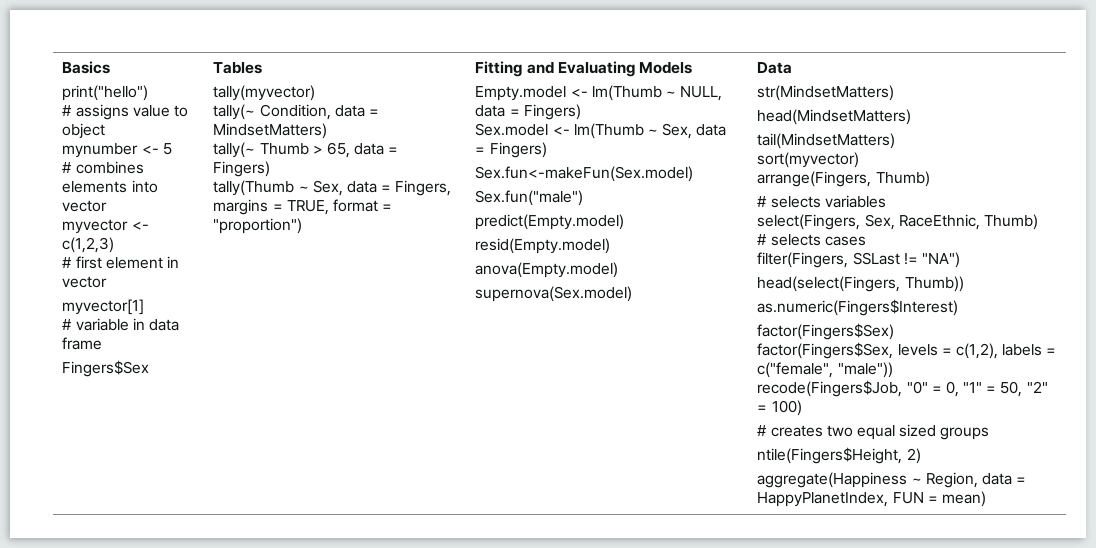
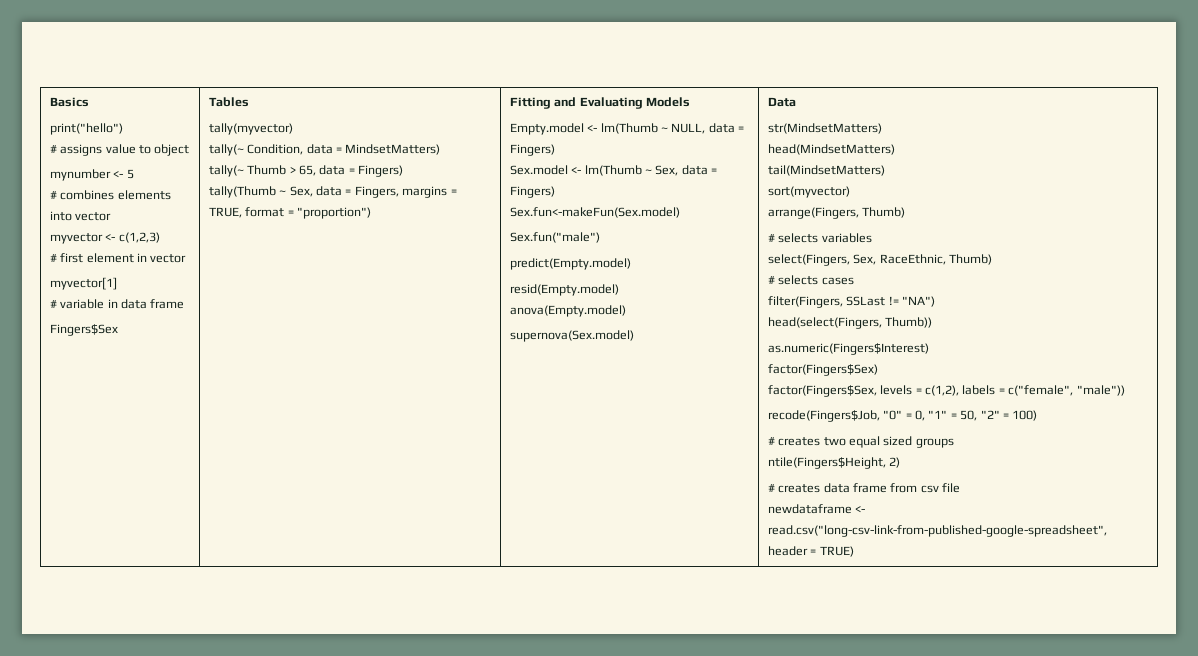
[757,472,1027,488] [757,491,986,507] aggregate(Happiness ~ Region, data = HappyPlanetIndex, FUN = mean) -> [767,483,961,493] [767,504,866,514] [767,525,1107,537] [767,546,854,557] # creates data frame from csv file // newdataframe <- read.csv("long-csv-link-from-published-google-spreadsheet", header = TRUE)

